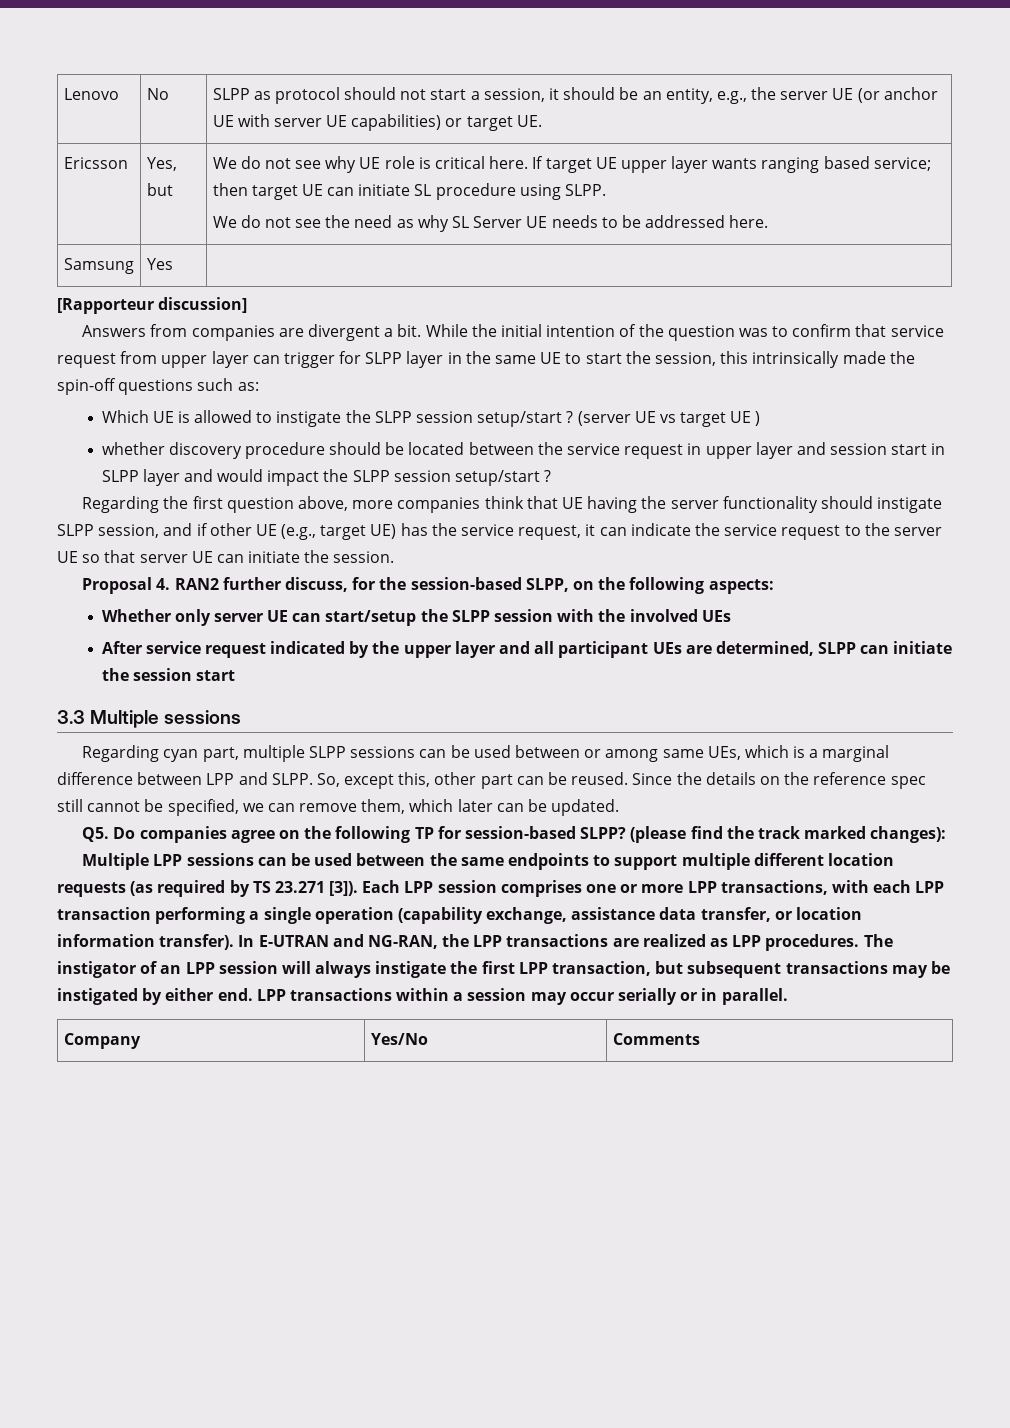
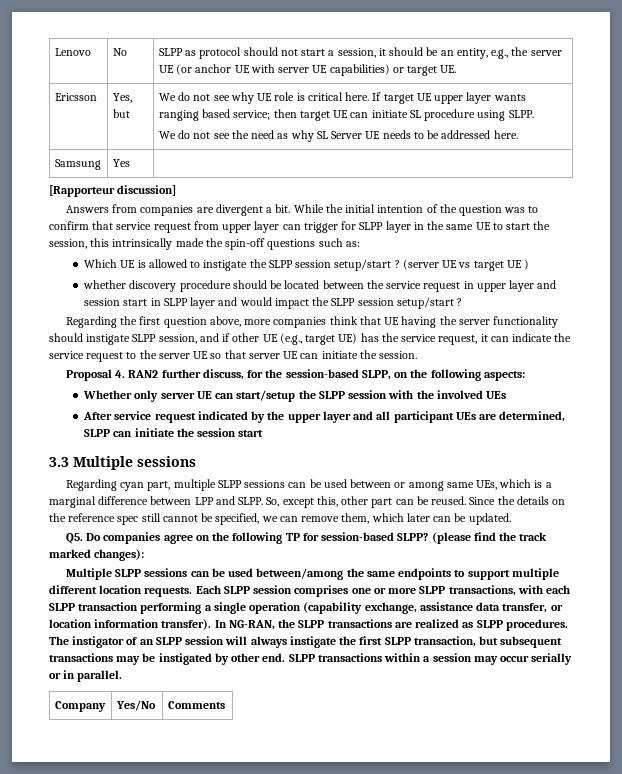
[153,853,426,866] LPP sessions can be used between -> [115,568,344,580] SLPP sessions can be used between/among
[57,880,434,897] requests (as required by TS 23.271 [3]). Each LPP -> [144,585,250,597] requests. Each SLPP
[687,881,717,893] LPP -> [419,586,446,594] SLPP
[915,881,945,893] LPP -> [49,603,75,611] SLPP
[258,934,364,947] E-UTRAN and -> (227, 624) none
[473,935,503,947] LPP -> [298,620,325,628] SLPP
[732,935,762,947] LPP -> [476,620,503,628] SLPP
[185,962,215,974] LPP -> [155,637,182,645] SLPP
[518,962,548,974] LPP -> [384,637,411,645] SLPP
[165,988,286,1001] either end. LPP -> [231,653,315,662] other end. SLPP

